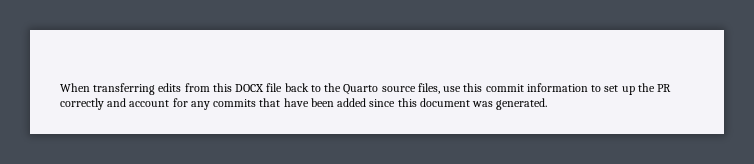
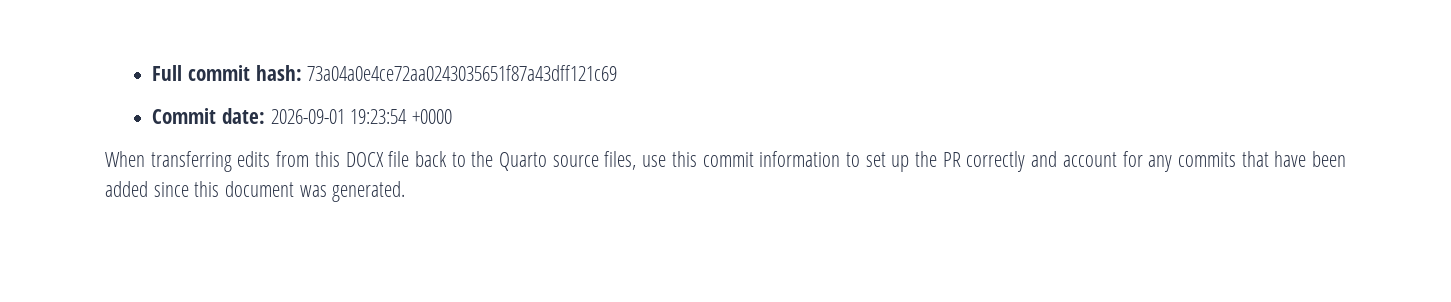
(60, 87) none -> [152,65,618,81] [152,108,453,124] Full commit hash: 73a04a0e4ce72aa0243035651f87a43dff121c69 // Commit date: 2026-09-01 19:23:54 +0000 //

